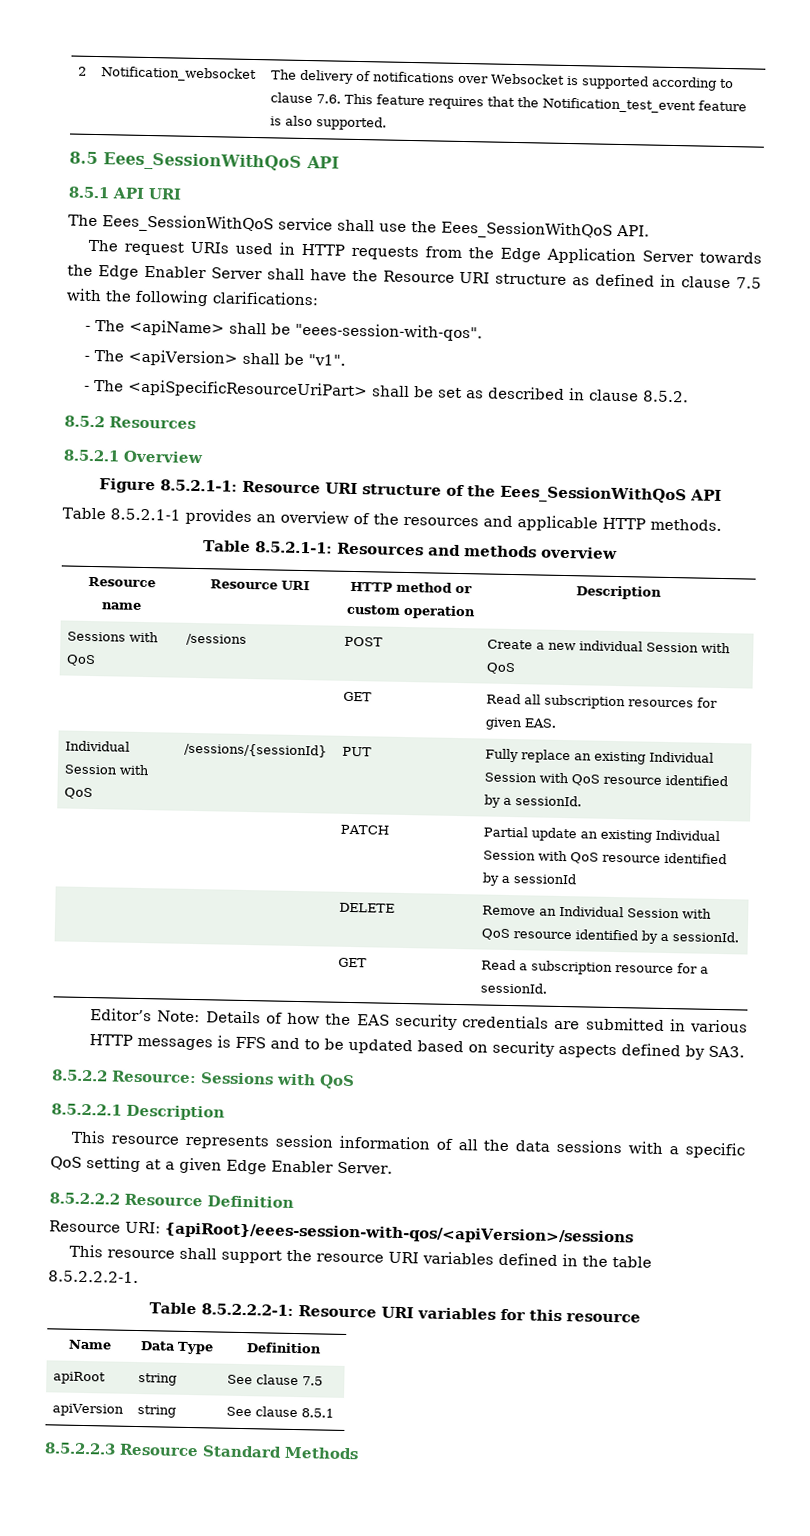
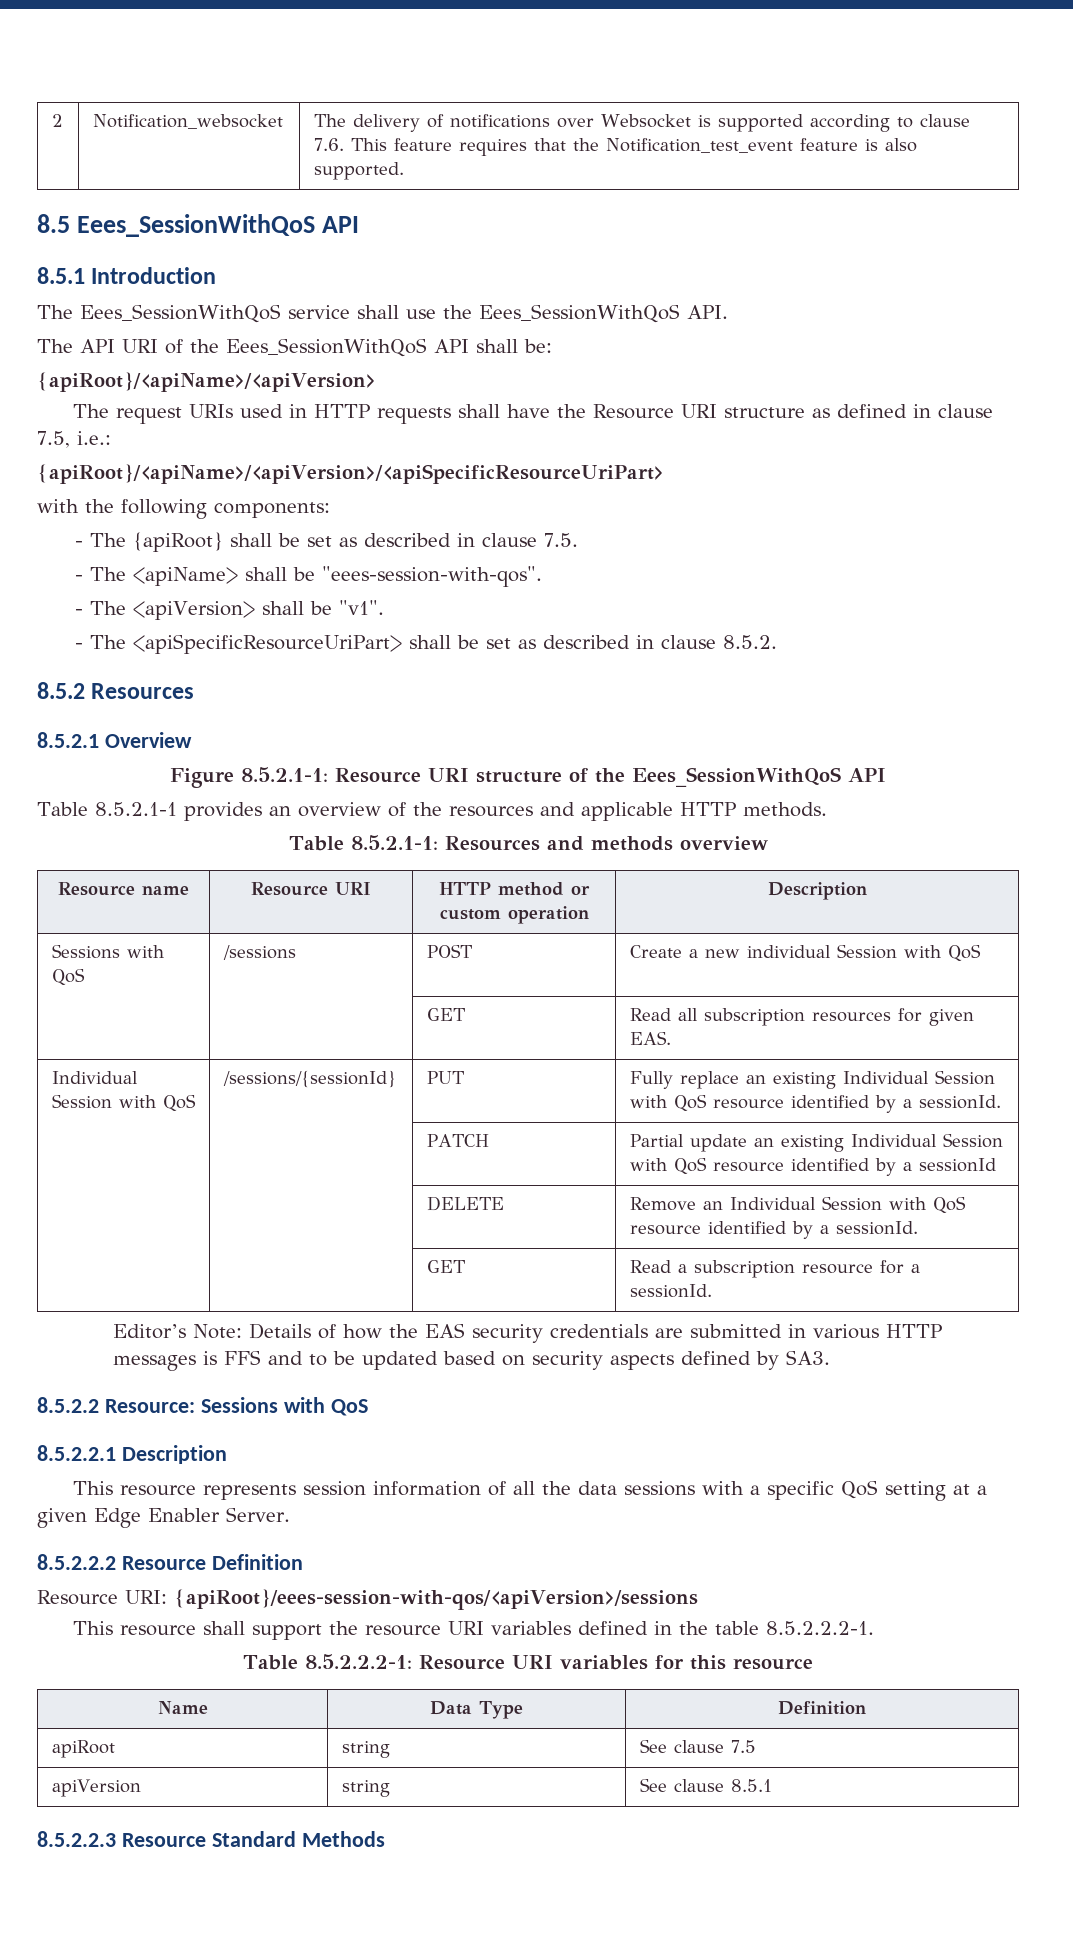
[112,187,181,200] API URI -> [91,267,217,284] Introduction
(650, 230) none -> [37,338,552,357] [37,372,376,392] // The API URI of the Eees_SessionWithQoS API shall be: // {apiRoot}/<apiName>/<apiVersion>
[425,246,762,265] [67,264,263,280] from the Edge Application Server towards the Edge Enabler Server -> (451, 415) none
[736,277,763,289] [66,288,319,307] 7.5 with the following clarifications: -> [37,431,111,448] [37,464,664,484] [37,499,330,519] [75,532,579,552] 7.5, i.e.: // {apiRoot}/<apiName>/<apiVersion>/<apiSpecificResourceUriPart> // with the following components: // - The {apiRoot} shall be set as described in clause 7.5.

